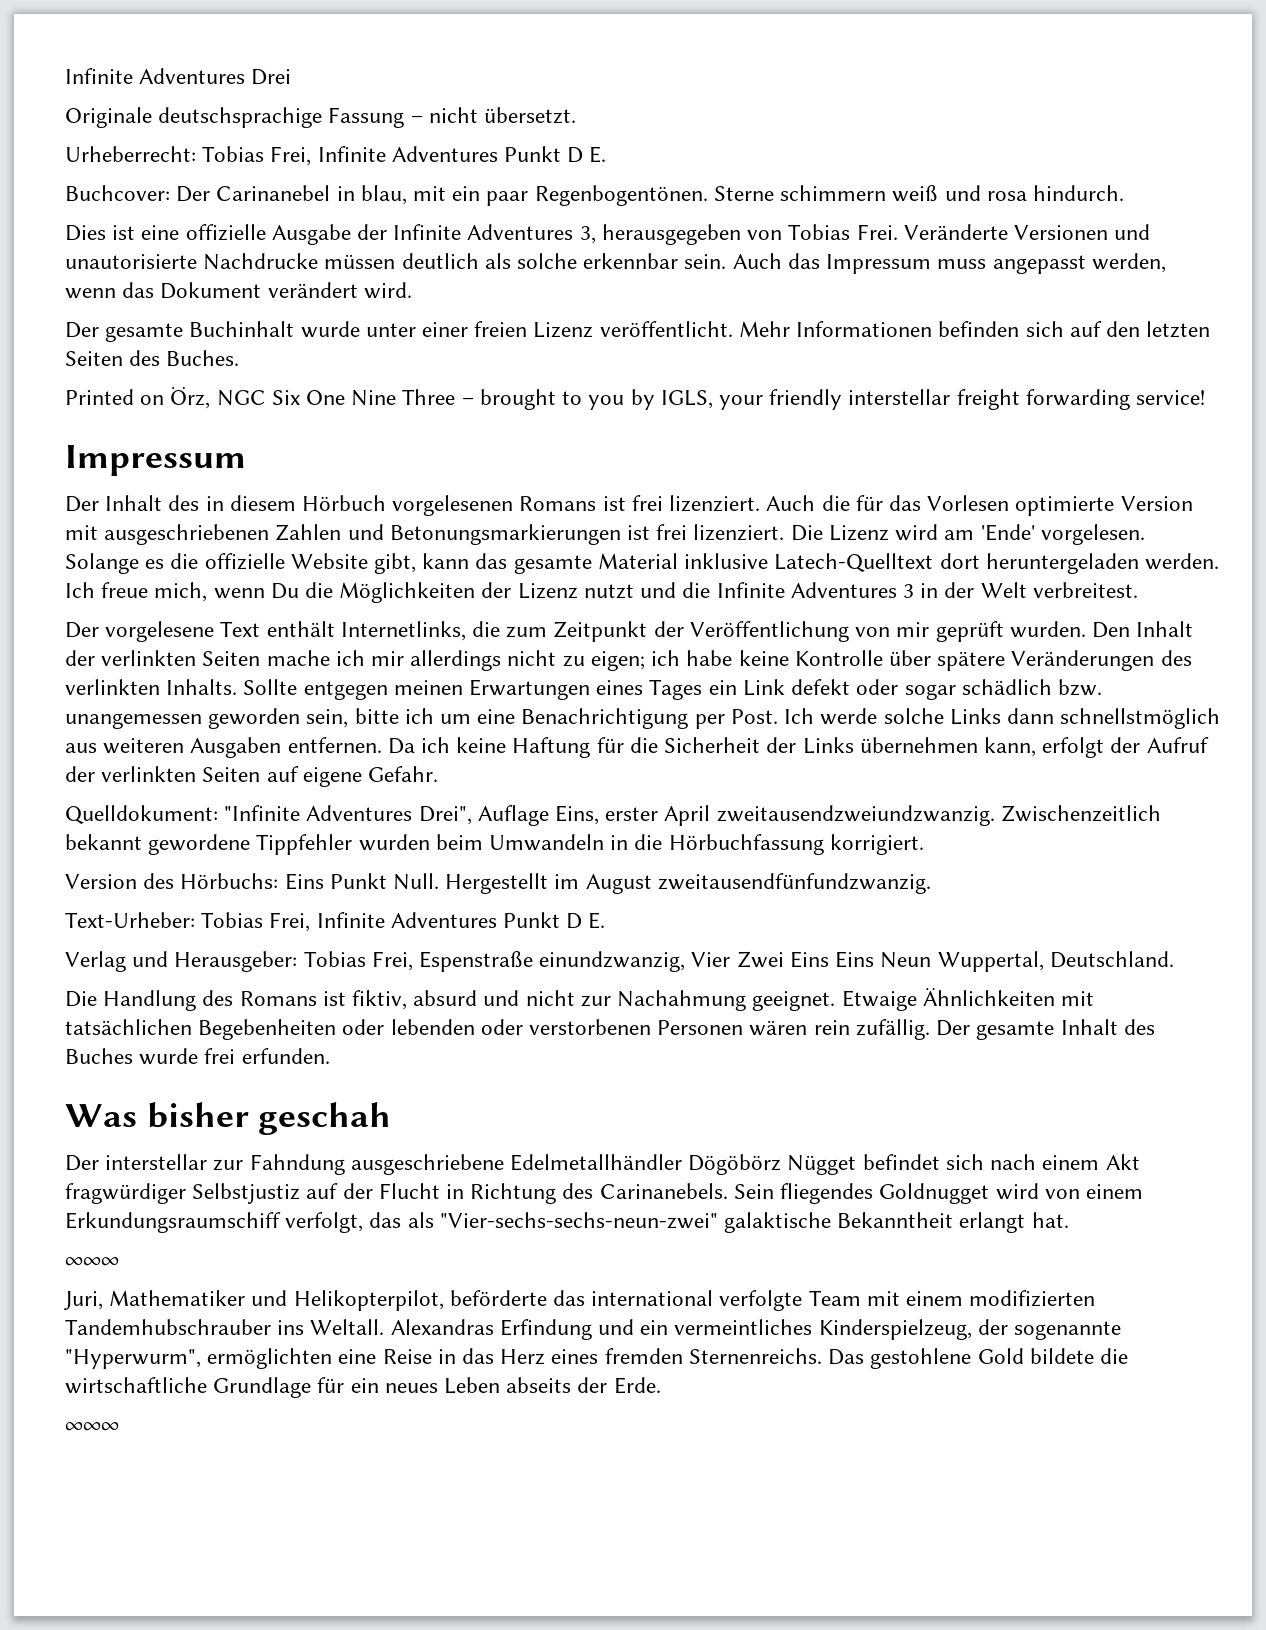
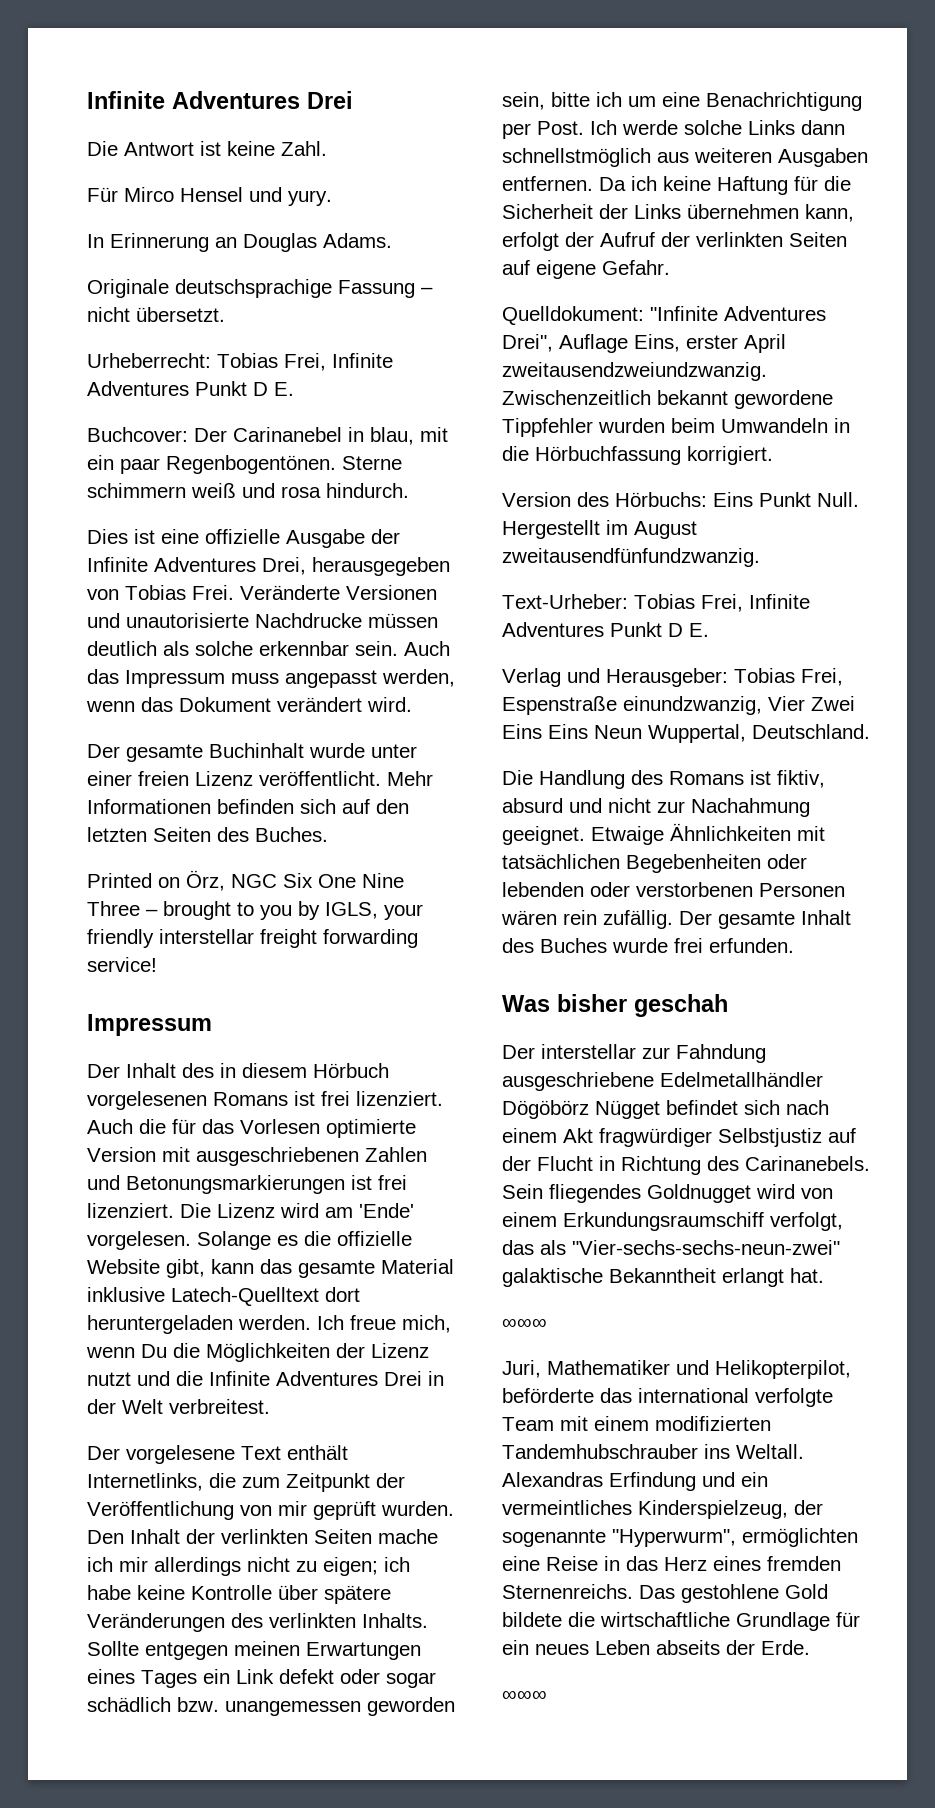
[65,68,292,85] Infinite Adventures Drei -> [87,91,353,109] [87,141,327,156] [87,187,332,206] [87,233,392,252] Infinite Adventures Drei // Die Antwort ist keine Zahl. // Für Mirco Hensel und yury. // In Erinnerung an Douglas Adams.
[579,226,596,244] 3, -> [262,557,306,575] Drei,
[902,584,914,598] 3 -> [384,1371,422,1386] Drei

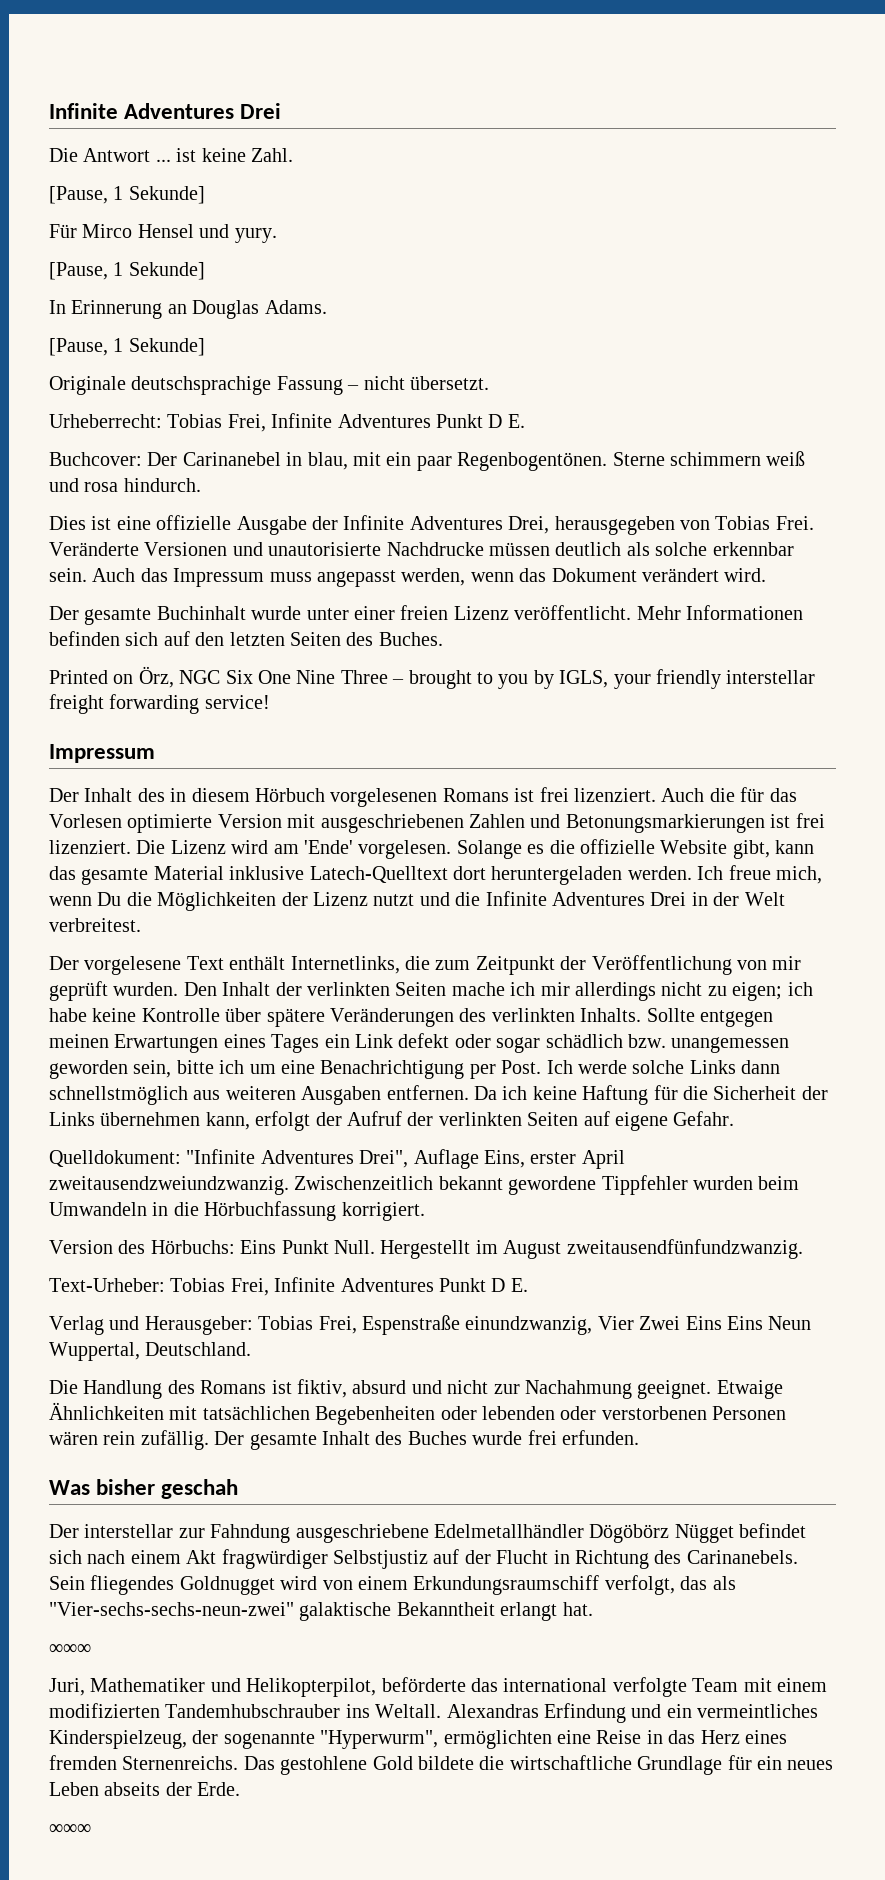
(194, 149) none -> [155,159,171,162] ...
(327, 148) none -> [49,186,205,204] // [Pause, 1 Sekunde]
(332, 198) none -> [49,262,205,280] // [Pause, 1 Sekunde]
(392, 240) none -> [49,338,205,356] // [Pause, 1 Sekunde]

